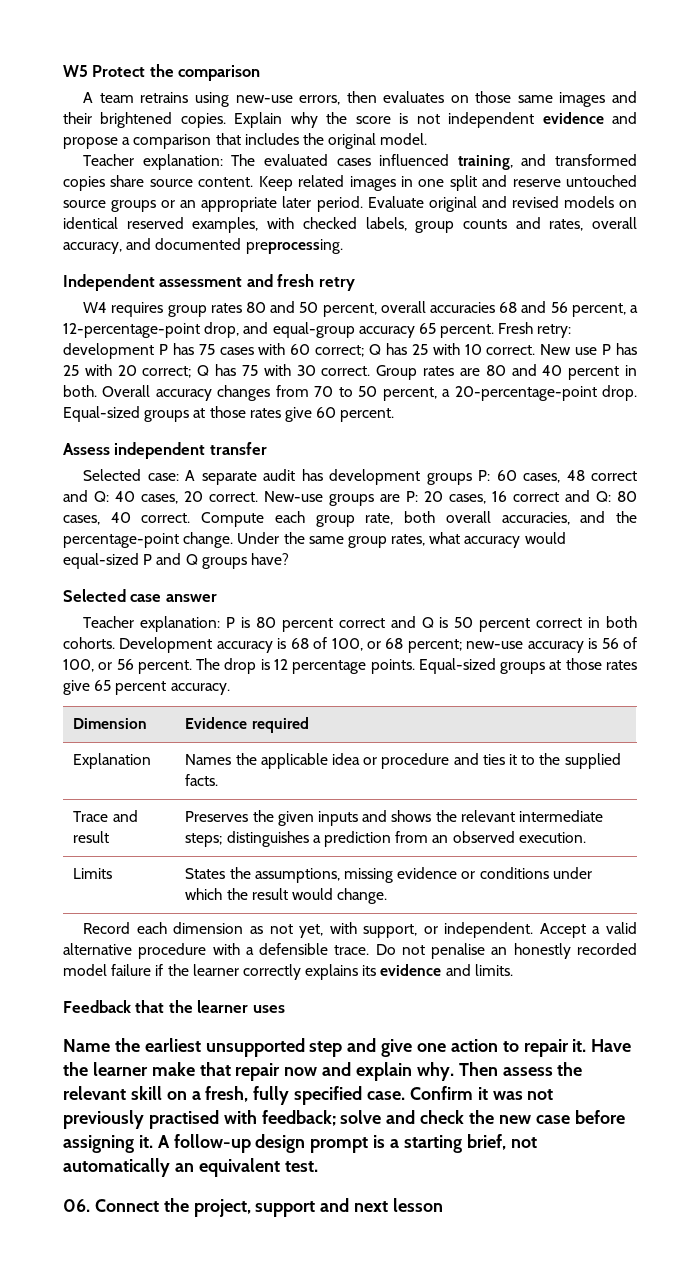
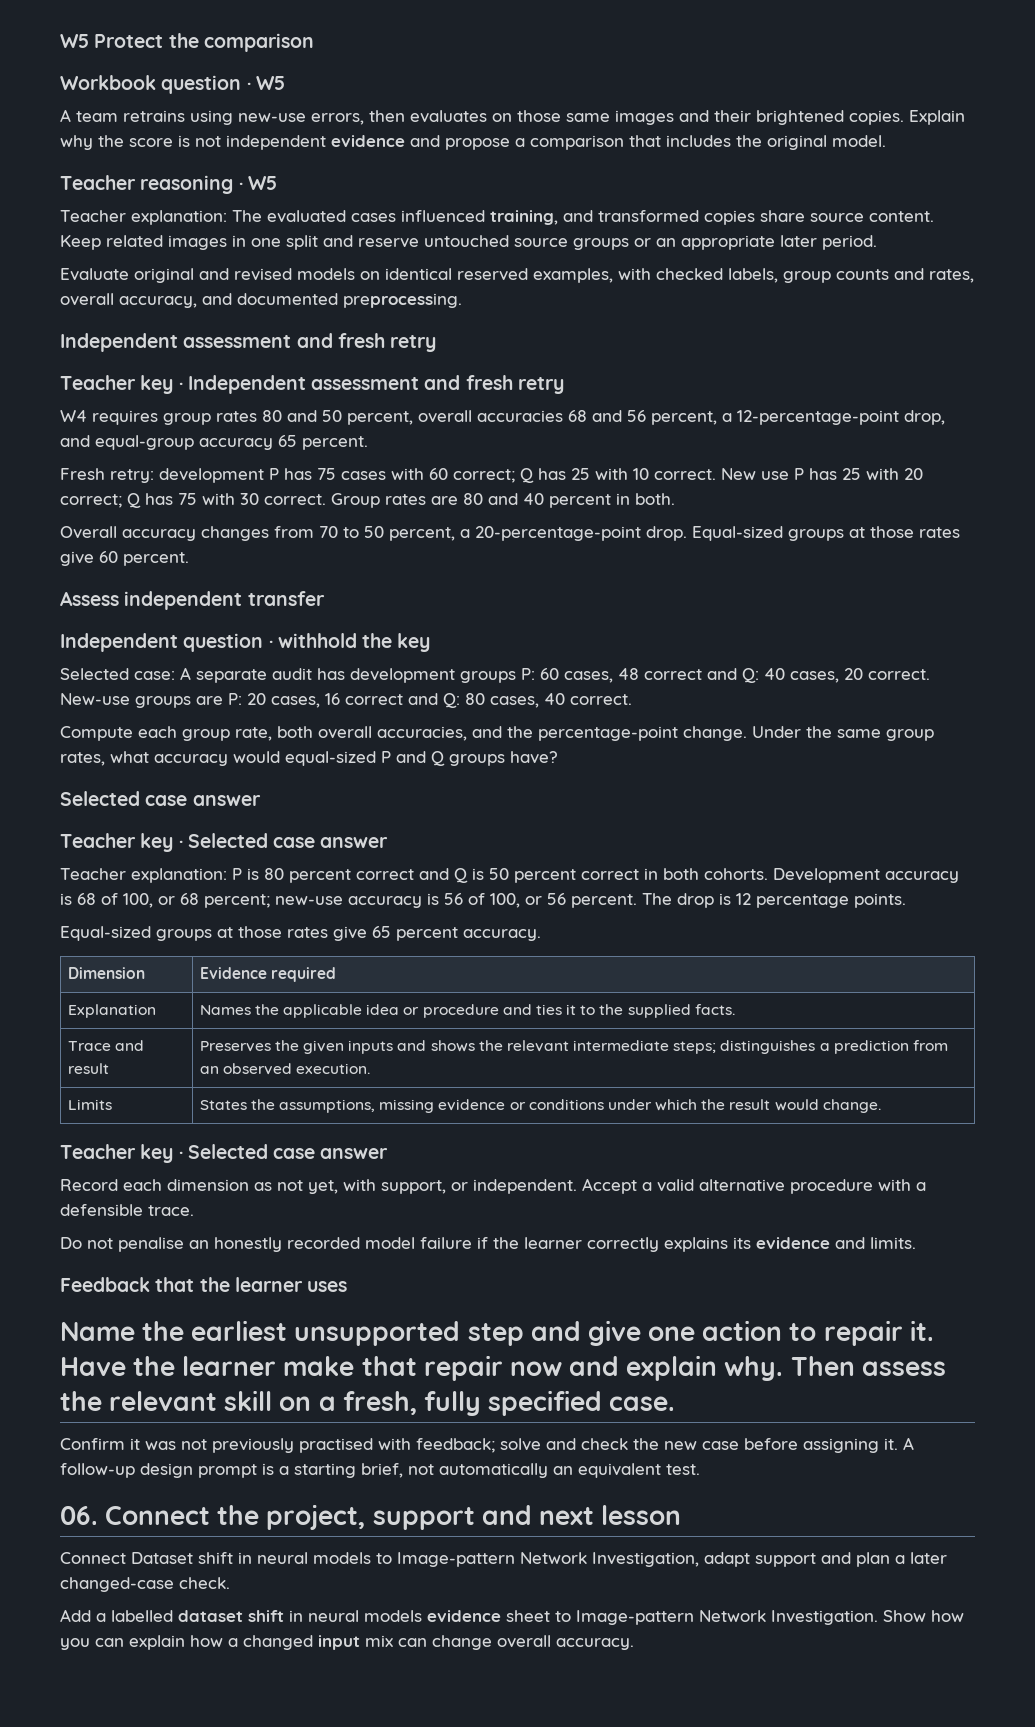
(261, 73) none -> [60,75,285,94] // Workbook question · W5
(428, 139) none -> [60,175,277,194] // Teacher reasoning · W5
(363, 204) none -> (877, 242) //
(355, 284) none -> [60,375,564,394] // Teacher key · Independent assessment and fresh retry
(495, 331) none -> (368, 443) //
(97, 391) none -> (675, 499) //
(267, 448) none -> [60,633,431,652] // Independent question · withhold the key
(191, 518) none -> (632, 699) //
(217, 598) none -> [60,833,389,852] // Teacher key · Selected case answer
(415, 666) none -> (906, 900) //
(388, 896) none -> [60,1144,389,1163] // Teacher key · Selected case answer
(370, 950) none -> (194, 1210) //
(406, 1095) none -> (676, 1403) //
(444, 1205) none -> [60,1552,947,1567] [60,1577,230,1592] [60,1609,964,1625] [60,1635,634,1650] // Connect Dataset shift in neural models to Image-pattern Network Investigation, adapt support and plan a later changed-case check. // Add a labelled dataset shift in neural models evidence sheet to Image-pattern Network Investigation. Show how you can explain how a changed input mix can change overall accuracy.

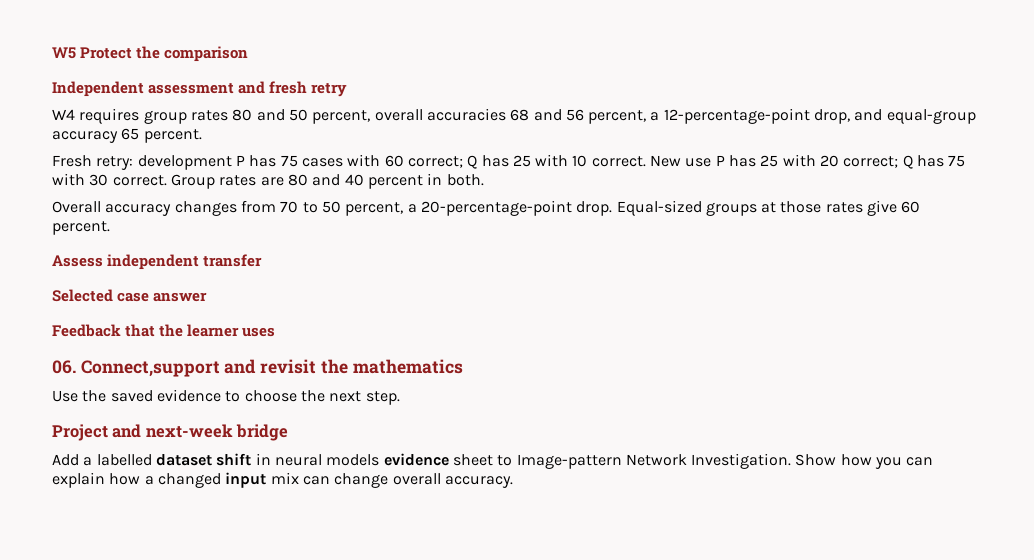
[60,75,285,94] [60,109,965,125] [60,135,886,150] [60,175,277,194] [60,210,934,225] [60,235,877,250] [60,268,974,283] [60,293,462,308] [60,333,437,352] [60,375,183,394] Workbook question · W5 // A team retrains using new-use errors, then evaluates on those same images and their brightened copies. Explain why the score is not independent evidence and propose a comparison that includes the original model. // Teacher reasoning · W5 // Teacher explanation: The evaluated cases influenced training, and transformed copies share source content. Keep related images in one split and reserve untouched source groups or an appropriate later period. // Evaluate original and revised models on identical reserved examples, with checked labels, group counts and rates, overall accuracy, and documented preprocessing. // Independent assessment and fresh retry // Teacher key · -> (249, 54) none
[60,633,431,652] [60,667,930,683] [60,693,632,708] [60,726,934,741] [60,751,558,766] [60,791,261,806] [60,833,389,852] [60,868,959,883] [60,893,906,908] [60,926,541,941] [67,967,145,979] [199,967,336,982] [67,1004,156,1018] [199,1004,735,1018] [67,1040,144,1051] [67,1063,109,1074] [199,1040,948,1054] [199,1063,370,1075] [67,1099,112,1110] [199,1099,881,1113] [60,1144,389,1163] [60,1178,926,1194] [60,1204,194,1216] [60,1237,916,1252] Independent question · withhold the key // Selected case: A separate audit has development groups P: 60 cases, 48 correct and Q: 40 cases, 20 correct. New-use groups are P: 20 cases, 16 correct and Q: 80 cases, 40 correct. // Compute each group rate, both overall accuracies, and the percentage-point change. Under the same group rates, what accuracy would equal-sized P and Q groups have? // Selected case answer // Teacher key · Selected case answer // Teacher explanation: P is 80 percent correct and Q is 50 percent correct in both cohorts. Development accuracy is 68 of 100, or 68 percent; new-use accuracy is 56 of 100, or 56 percent. The drop is 12 percentage points. // Equal-sized groups at those rates give 65 percent accuracy. // Dimension | Evidence required // Explanation | Names the applicable idea or procedure and ties it to the supplied facts. // Trace and result | Preserves the given inputs and shows the relevant intermediate steps; distinguishes a prediction from an observed execution. // Limits | States the assumptions, missing evidence or conditions under which the result would change. // Teacher key · Selected case answer // Record each dimension as not yet, with support, or independent. Accept a valid alternative procedure with a defensible trace. // Do not penalise an honestly recorded model failure if the learner correctly explains its evidence and limits. -> [52,289,208,302] Selected case answer
[60,1320,934,1346] [60,1355,946,1381] [60,1390,676,1416] [60,1437,914,1453] [60,1463,700,1478] [60,1504,682,1530] [60,1552,947,1567] [60,1577,230,1592] Name the earliest unsupported step and give one action to repair it. Have the learner make that repair now and explain why. Then assess the relevant skill on a fresh, fully specified case. // Confirm it was not previously practised with feedback; solve and check the new case before assigning it. A follow-up design prompt is a starting brief, not automatically an equivalent test. // 06. Connect the project, support and next lesson // Connect Dataset shift in neural models to Image-pattern Network Investigation, adapt support and plan a later changed-case check. -> [52,359,463,377] [52,389,400,405] [52,424,289,441] 06. Connect,support and revisit the mathematics // Use the saved evidence to choose the next step. // Project and next-week bridge

